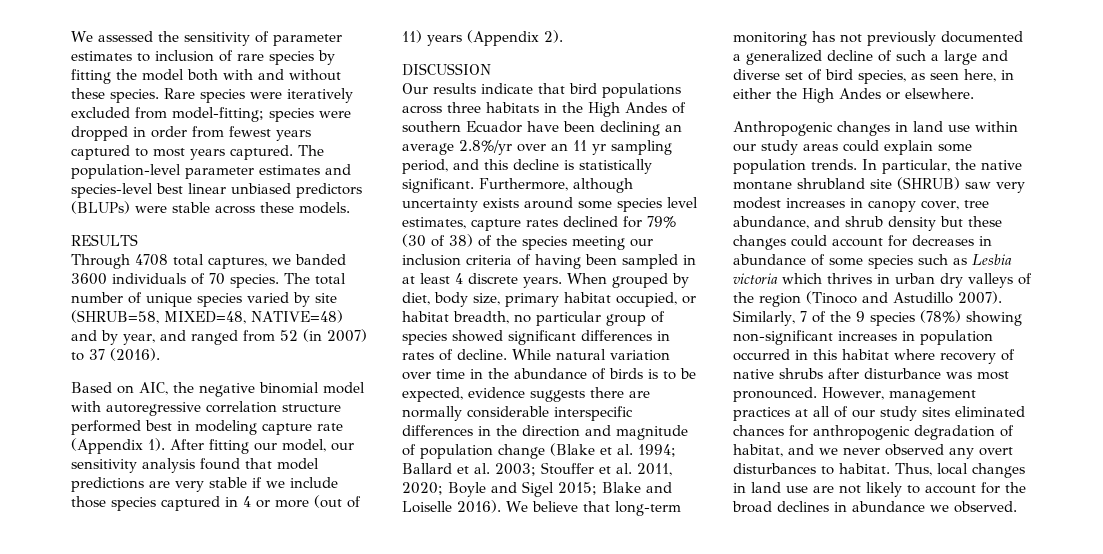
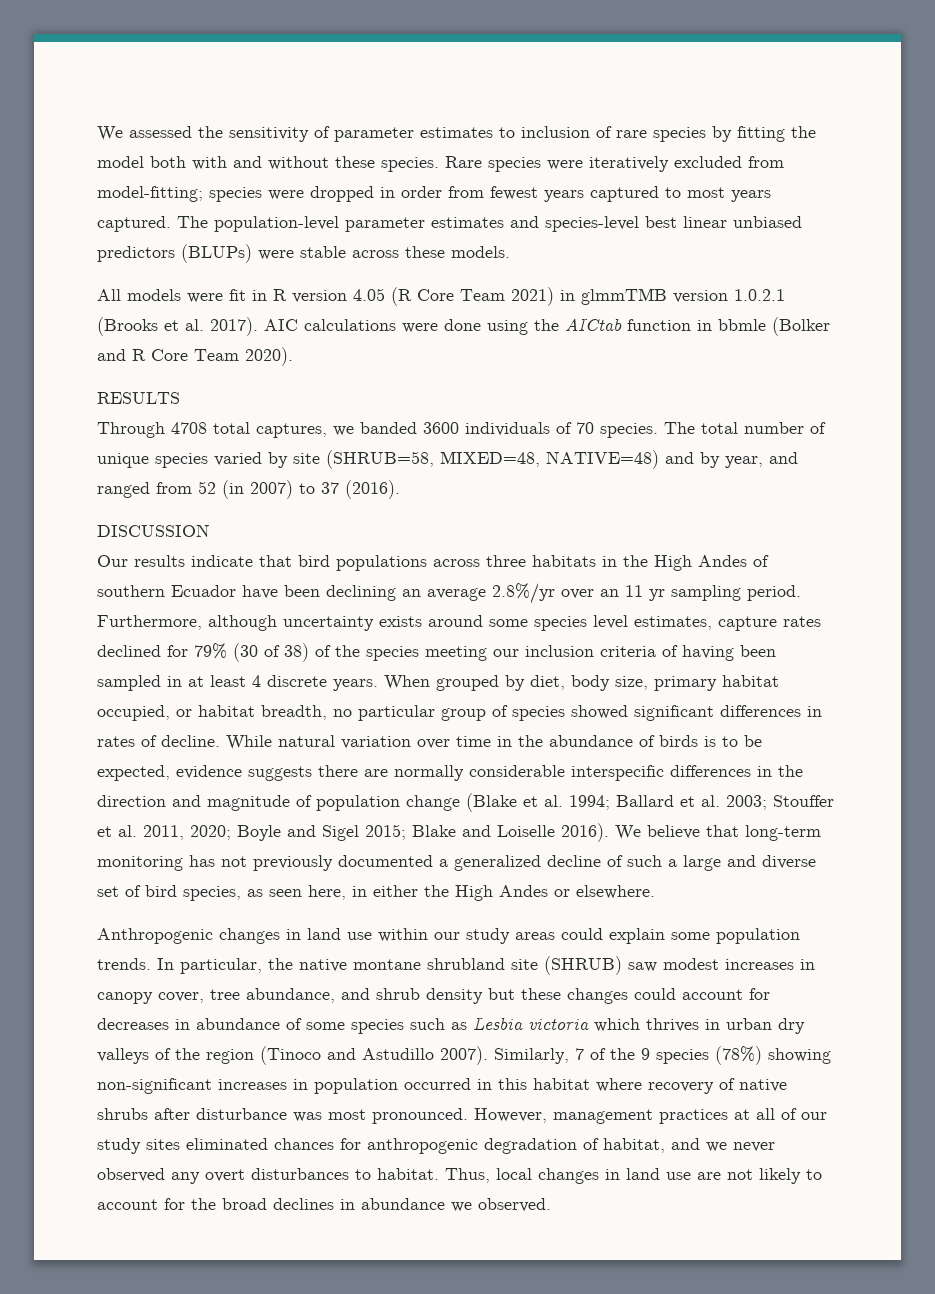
(350, 208) none -> [97,287,785,306] [97,317,830,336] [97,347,293,366] // All models were fit in R version 4.05 (R Core Team 2021) in glmmTMB version 1.0.2.1 (Brooks et al. 2017). AIC calculations were done using the AICtab function in bbmle (Bolker and R Core Team 2020).
[71,382,365,397] [71,401,341,416] [71,420,343,435] [71,438,354,454] [71,458,319,473] [71,477,338,492] [71,495,361,511] [402,30,563,46] // Based on AIC, the negative binomial model with autoregressive correlation structure performed best in modeling capture rate (Appendix 1). After fitting our model, our sensitivity analysis found that model predictions are very stable if we include those species captured in 4 or more (out of 11) years (Appendix 2). -> (400, 489) none
[402,159,652,174] [402,178,474,193] period, and this decline is statistically significant. -> [747,585,801,601] period.
[996,182,1025,193] very -> (657, 967) none

